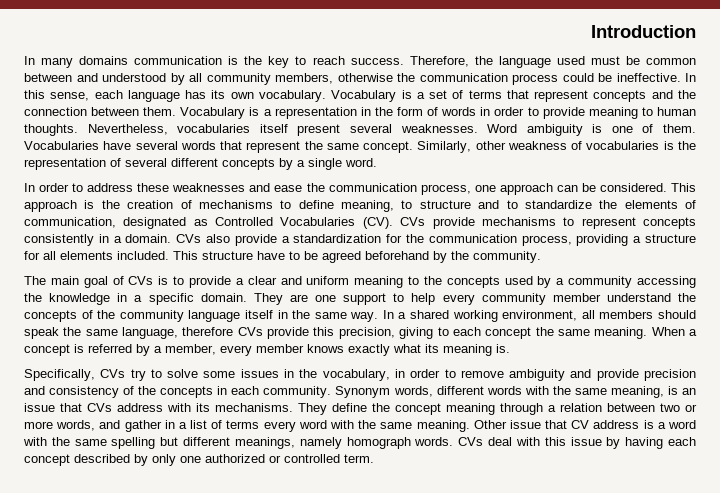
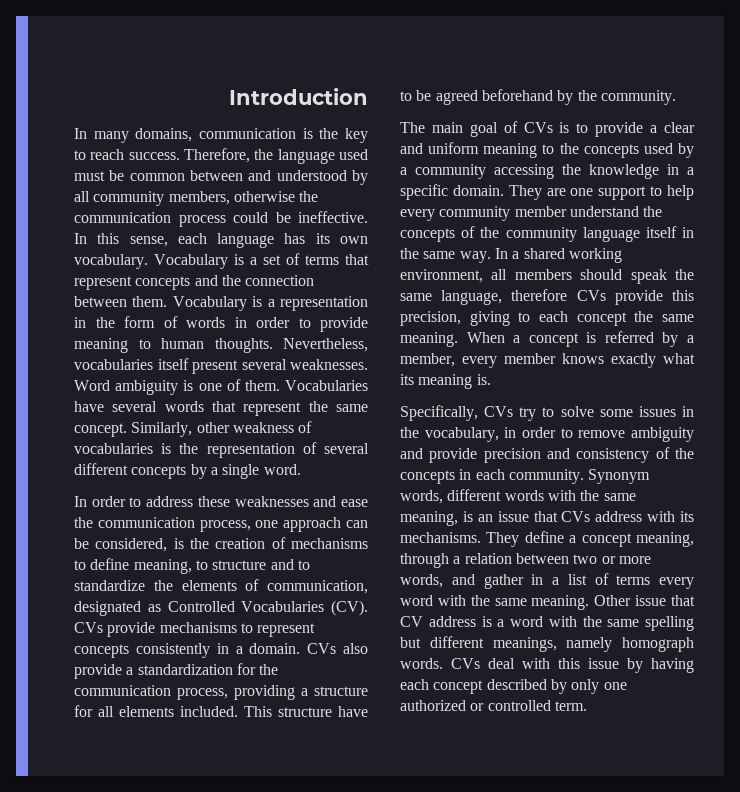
[79,56,129,65] domains -> [135,128,193,142] domains,
[599,183,696,192] [24,200,77,212] considered. This approach -> [95,538,168,552] considered,
[372,403,495,415] the concept meaning -> [569,532,694,547] a concept meaning,

